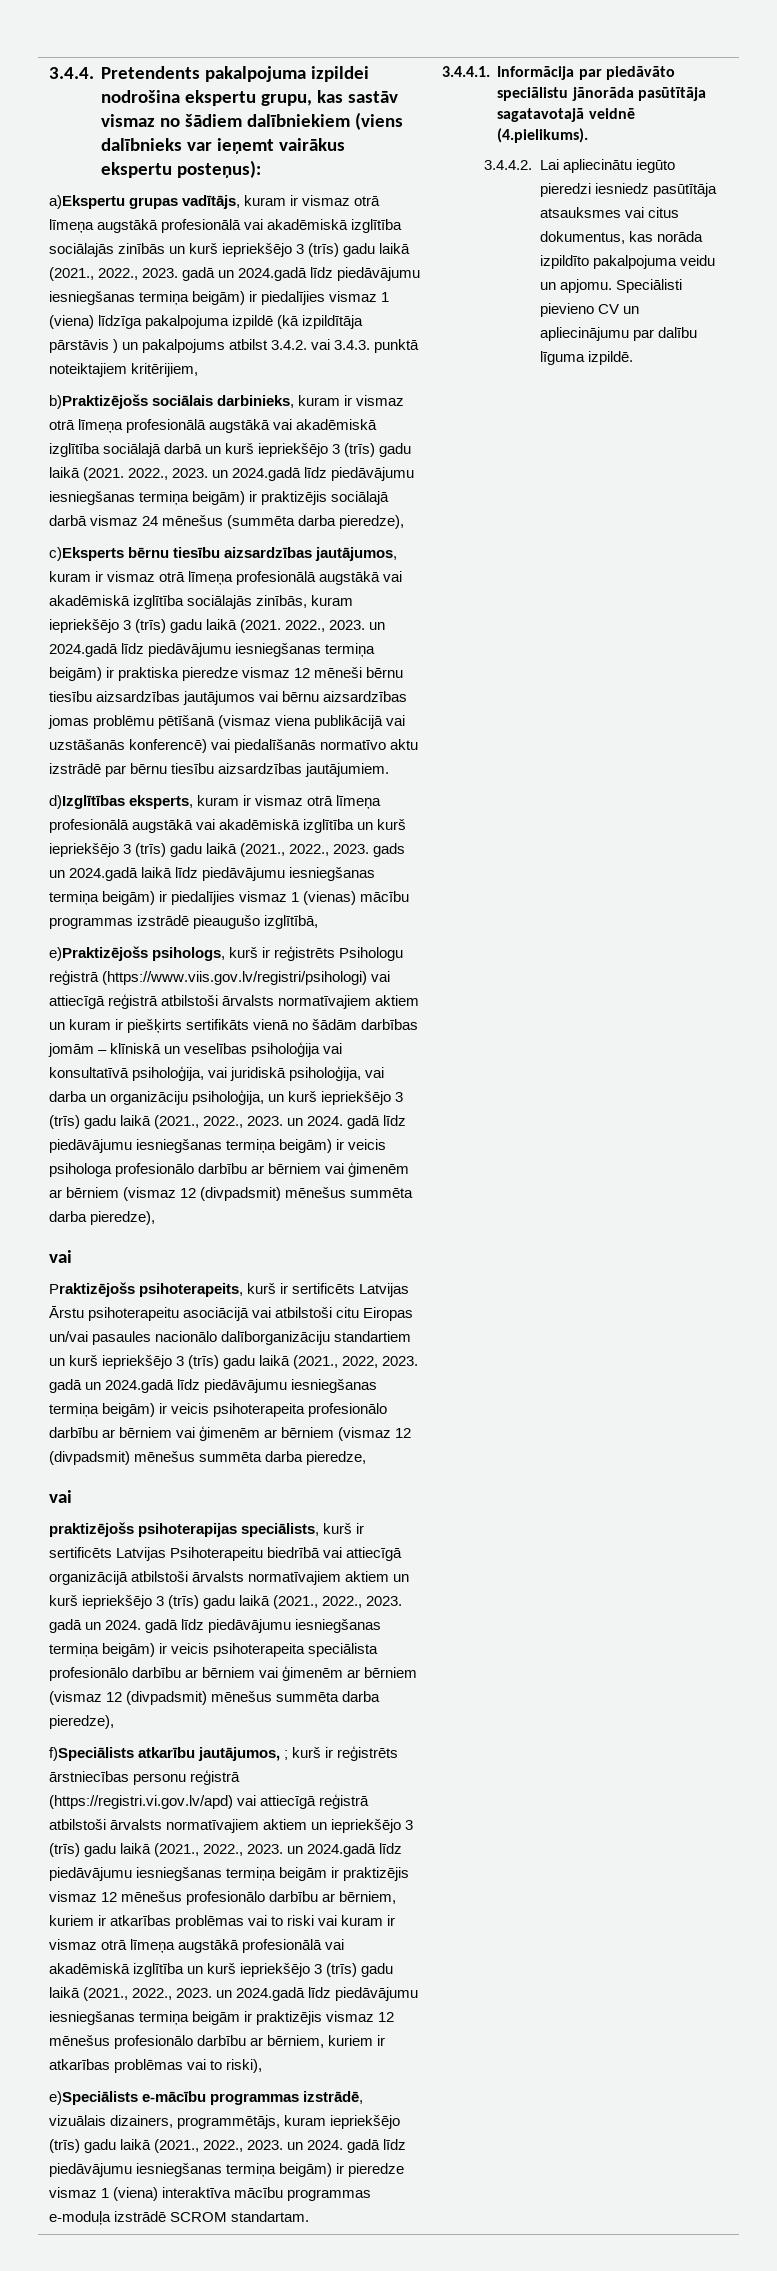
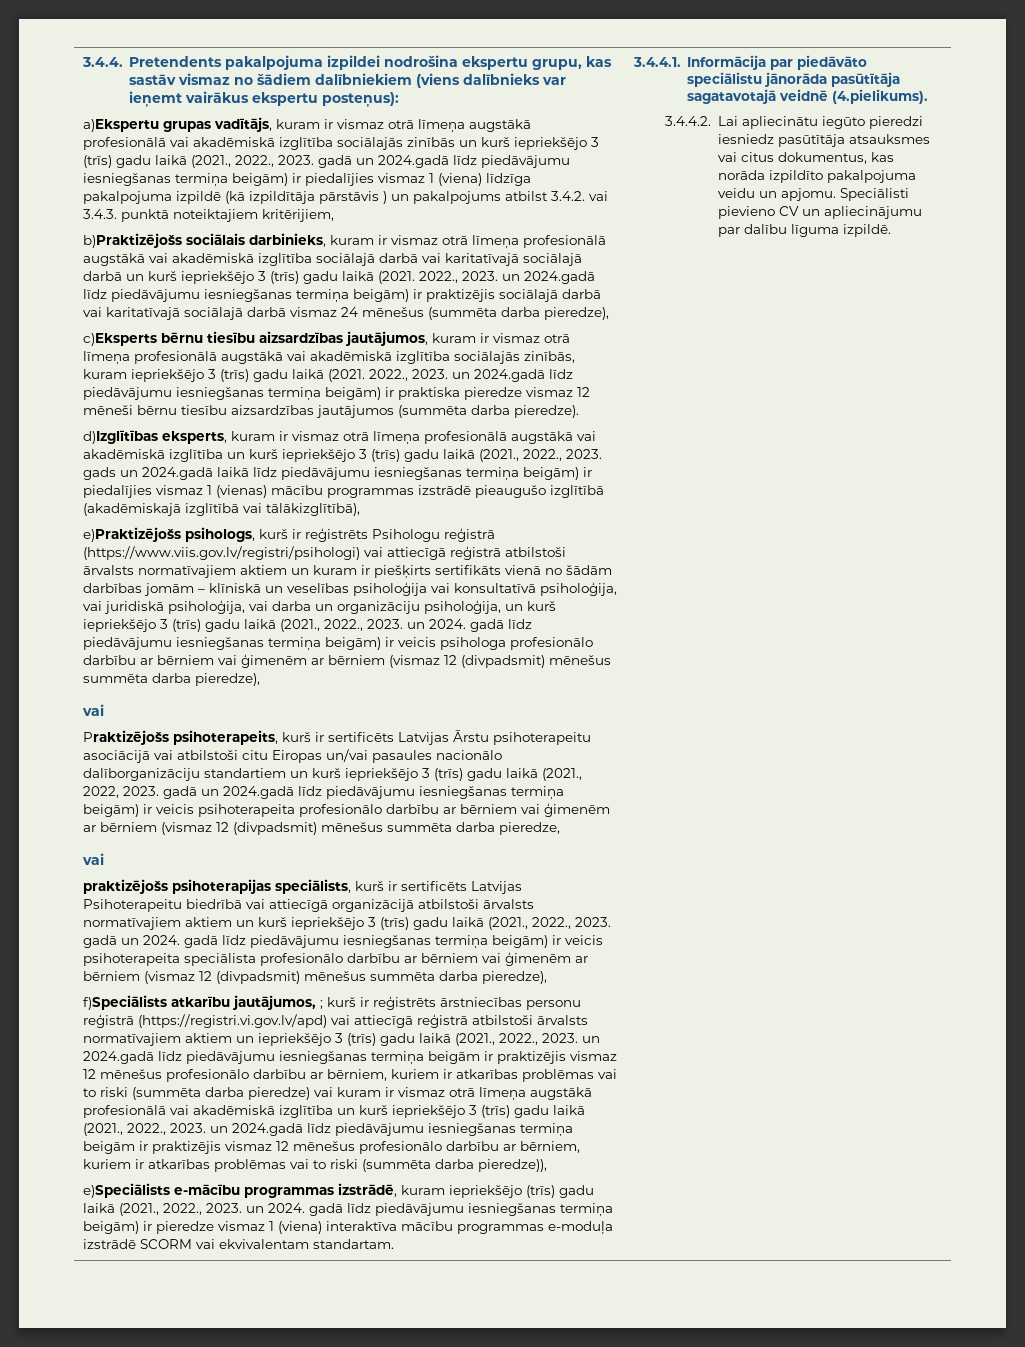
(202, 448) none -> [421,253,582,266] [82,271,122,281] vai karitatīvajā sociālajā darbā
(87, 520) none -> [82,307,286,320] vai karitatīvajā sociālajā darbā
[259,691,408,702] [47,715,406,729] [48,739,419,753] [48,763,390,777] vai bērnu aizsardzības jomas problēmu pētīšanā (vismaz viena publikācijā vai uzstāšanās konferencē) vai piedalīšanās normatīvo aktu izstrādē par bērnu tiesību aizsardzības jautājumiem. -> [397,405,579,418] (summēta darba pieredze).
[264,915,319,929] izglītībā, -> [549,485,604,498] [82,503,360,516] izglītībā (akadēmiskajā izglītībā vai tālākizglītībā),
(315, 1920) none -> [131,1087,310,1100] (summēta darba pieredze)
[226,2059,263,2073] riski), -> [329,1159,547,1172] riski (summēta darba pieredze)),
[48,2115,280,2129] vizuālais dizainers, programmētājs, -> (397, 1190) none
[169,2212,227,2222] SCROM -> [139,1239,309,1249] SCORM vai ekvivalentam

